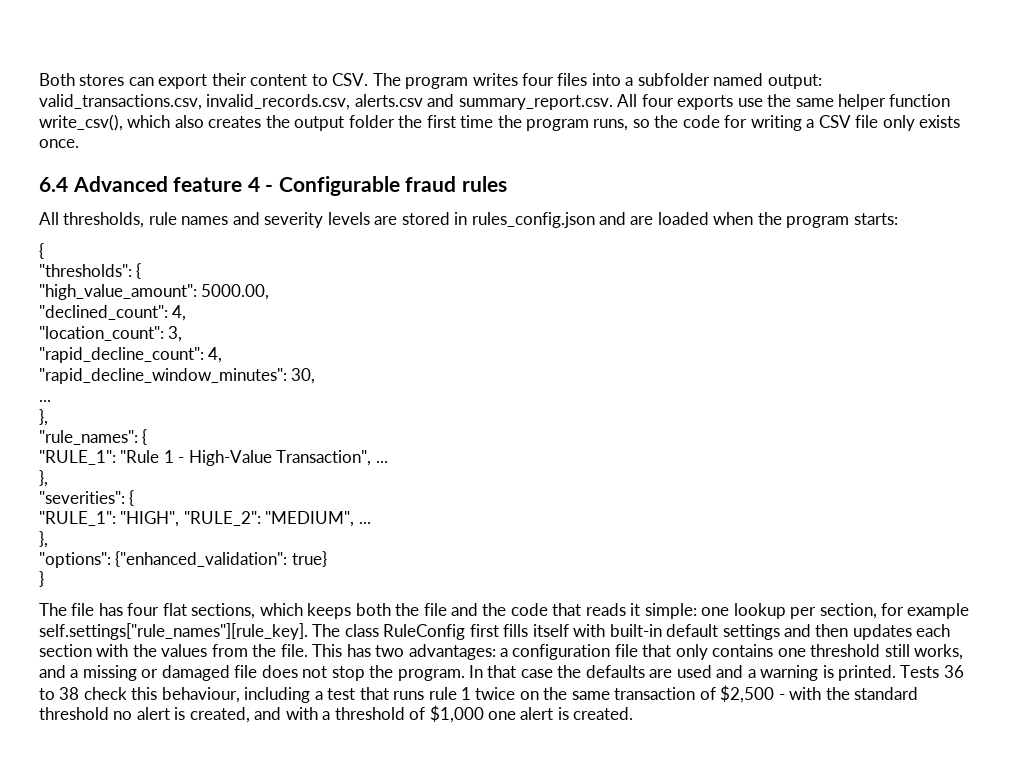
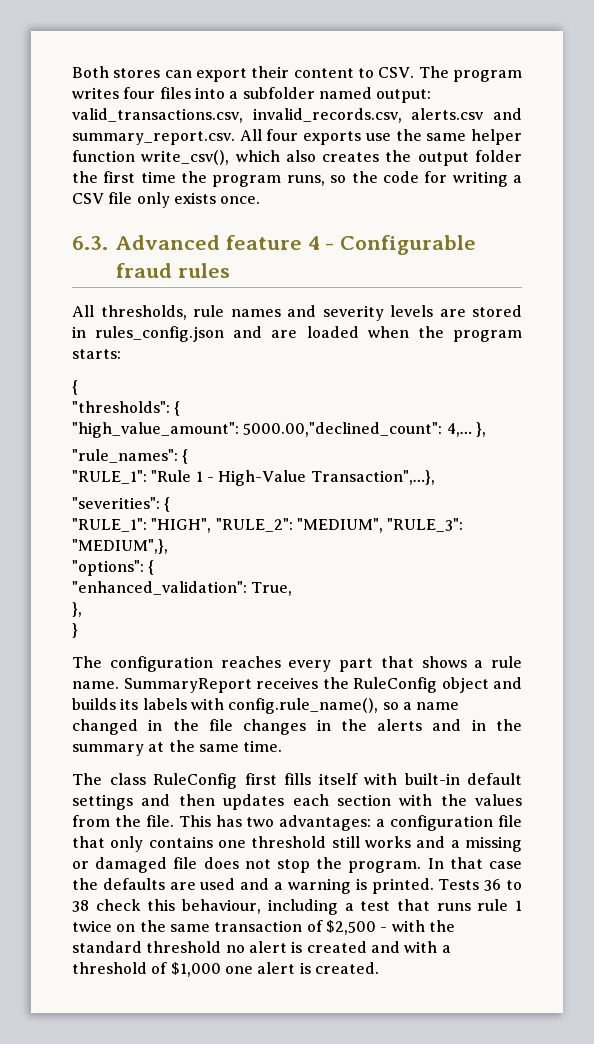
[39,177,68,192] 6.4 -> [72,236,108,250] 6.3.
[201,284,270,300] [39,305,187,321] [39,326,183,342] [39,347,223,363] [39,368,316,384] [39,400,51,402] 5000.00, // "declined_count": 4, // "location_count": 3, // "rapid_decline_count": 4, // "rapid_decline_window_minutes": 30, // ... // -> [243,422,472,437] 5000.00,"declined_count": 4,…
[276,450,388,466] [39,470,48,487] Transaction", ... // }, -> [310,470,435,485] Transaction",…},
[358,522,371,524] [39,531,48,548] [39,551,327,568] [39,571,44,587] [39,603,970,619] [39,623,308,640] ... // }, // "options": {"enhanced_validation": true} // } // The file has four flat sections, which keeps both the file and the code that reads it simple: one lookup per section, for example self.settings["rule_names"][rule_key]. -> [387,518,464,532] [72,539,168,554] [72,560,155,576] [72,581,293,596] [72,602,82,617] [72,623,78,638] [72,656,522,672] [72,677,522,693] [72,698,460,714] [72,719,522,735] [72,740,283,756] "RULE_3": "MEDIUM",}, // "options": { // "enhanced_validation": True, // }, // } // The configuration reaches every part that shows a rule name. SummaryReport receives the RuleConfig object and builds its labels with config.rule_name(), so a name changed in the file changes in the alerts and in the summary at the same time. //
[914,644,964,660] works, -> [365,836,411,848] works
[189,707,250,723] created, -> [306,941,367,953] created

